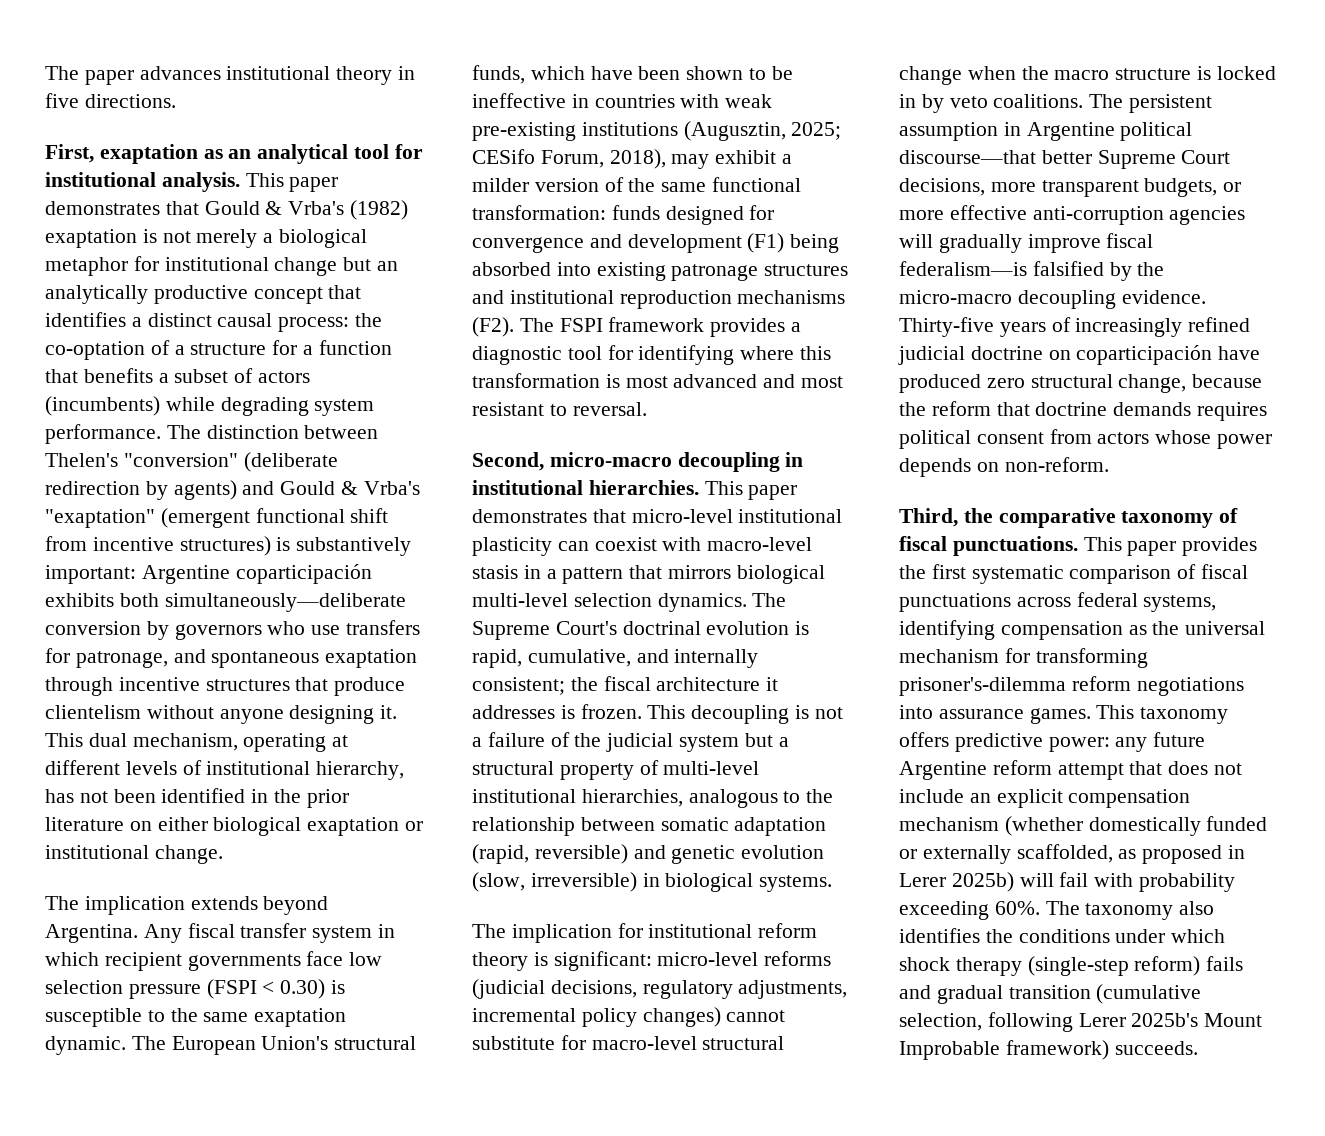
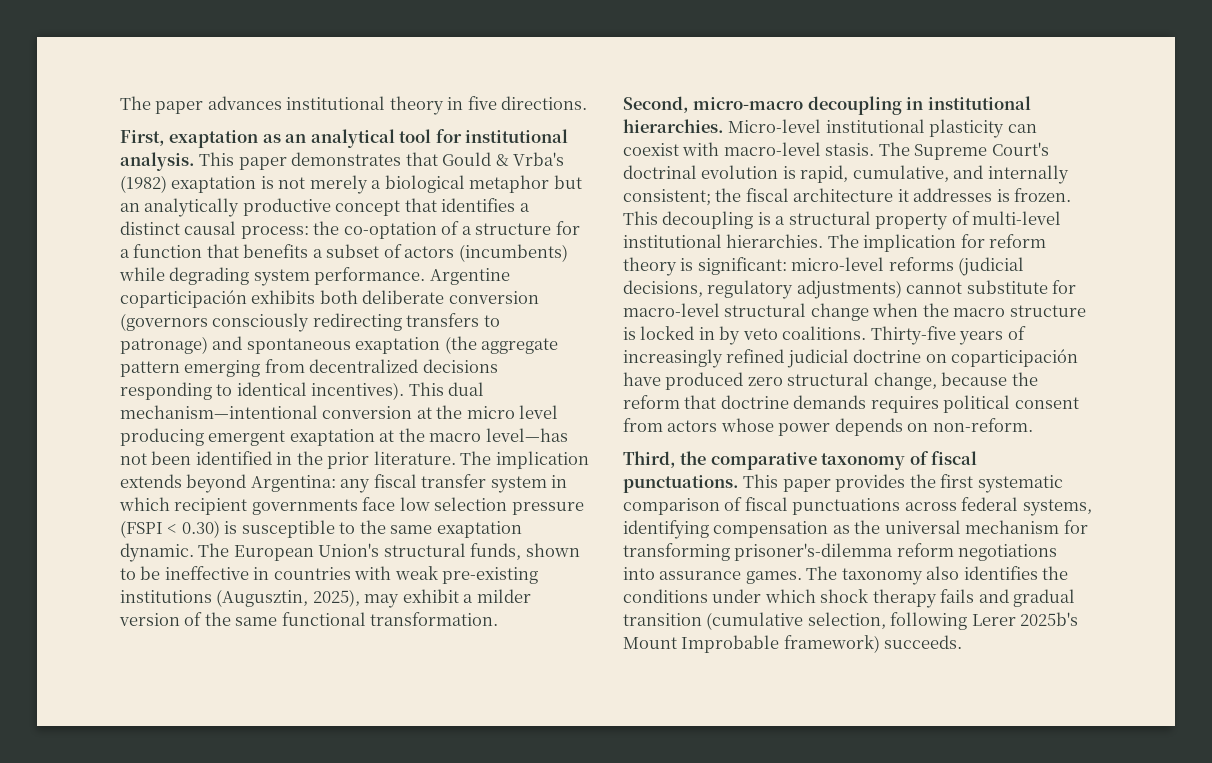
[133,256,338,276] for institutional change -> (550, 184) none
[166,425,379,439] [45,452,338,472] [45,480,420,500] [45,508,389,528] [45,536,412,556] [45,564,372,584] [45,593,406,612] [45,620,421,640] [45,648,418,668] [45,677,406,696] [45,705,398,724] [45,733,349,752] [45,760,405,780] [45,789,74,803] The distinction between Thelen's "conversion" (deliberate redirection by agents) and Gould & Vrba's "exaptation" (emergent functional shift from incentive structures) is substantively important: Argentine coparticipación exhibits both simultaneously—deliberate conversion by governors who use transfers for patronage, and spontaneous exaptation through incentive structures that produce clientelism without anyone designing it. This dual mechanism, operating at different levels of institutional hierarchy, has -> [429,268,510,285] [120,290,539,308] [120,313,500,332] [120,336,559,354] [120,359,498,377] [120,382,485,400] [120,405,559,419] [120,428,568,446] Argentine coparticipación exhibits both deliberate conversion (governors consciously redirecting transfers to patronage) and spontaneous exaptation (the aggregate pattern emerging from decentralized decisions responding to identical incentives). This dual mechanism—intentional conversion at the micro level producing emergent exaptation at the macro level—has
[45,817,424,836] [45,845,223,864] literature on either biological exaptation or institutional change. // -> [373,451,456,465] literature.
[45,924,182,943] Argentina. Any -> [250,475,371,493] Argentina: any
[530,66,681,80] which have been -> (522, 551) none
[791,122,842,140] [472,149,666,169] 2025; CESifo Forum, 2018), -> [312,589,360,607] 2025),
[472,205,775,225] [472,233,840,253] [472,262,849,281] [472,290,846,309] [472,317,802,337] [472,345,832,365] [472,373,844,388] [472,402,647,416] transformation: funds designed for convergence and development (F1) being absorbed into existing patronage structures and institutional reproduction mechanisms (F2). The FSPI framework provides a diagnostic tool for identifying where this transformation is most advanced and most resistant to reversal. -> [370,612,499,626] transformation.
[704,481,798,500] [472,509,733,523] This paper demonstrates that micro-level -> [728,119,822,133] Micro-level
[472,565,825,584] [472,593,747,612] stasis in a pattern that mirrors biological multi-level selection dynamics. -> [825,143,875,156] stasis.
[814,707,843,719] [472,732,773,752] not a failure of the judicial system but -> (771, 218) none
[581,789,834,808] [472,817,827,836] [472,844,825,864] [472,872,833,892] hierarchies, analogous to the relationship between somatic adaptation (rapid, reversible) and genetic evolution (slow, irreversible) in biological systems. // -> [726,234,824,248] hierarchies.
[648,924,753,938] institutional -> (985, 241) none
[738,980,848,999] [472,1007,721,1027] adjustments, incremental policy changes) -> [796,280,902,299] adjustments)
[1089,94,1213,113] [899,122,1193,141] [899,150,1231,169] [899,178,1242,197] [899,205,1246,225] [899,233,1154,253] [899,261,1165,281] [899,290,1206,309] The persistent assumption in Argentine political discourse—that better Supreme Court decisions, more transparent budgets, or more effective anti-corruption agencies will gradually improve fiscal federalism—is falsified by the micro-macro decoupling evidence. -> (867, 333) none
[1096,705,1229,724] [899,732,1206,752] [899,760,1243,780] [899,789,1191,808] [899,816,1268,836] [899,844,1246,864] [899,872,1236,892] [899,901,1040,920] This taxonomy offers predictive power: any future Argentine reform attempt that does not include an explicit compensation mechanism (whether domestically funded or externally scaffolded, as proposed in Lerer 2025b) will fail with probability exceeding 60%. -> (802, 577) none
[1027,956,1201,976] (single-step reform) -> (937, 598) none

